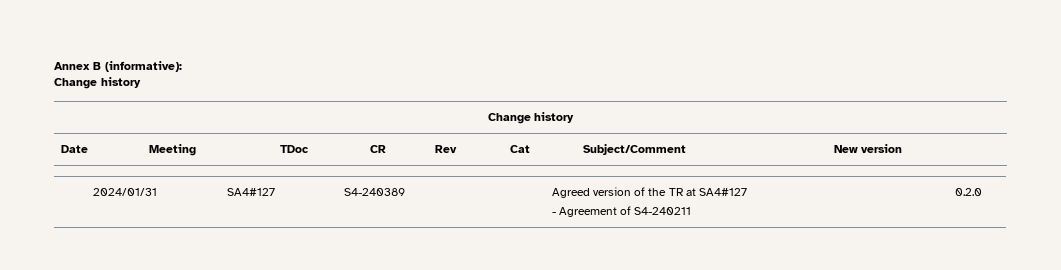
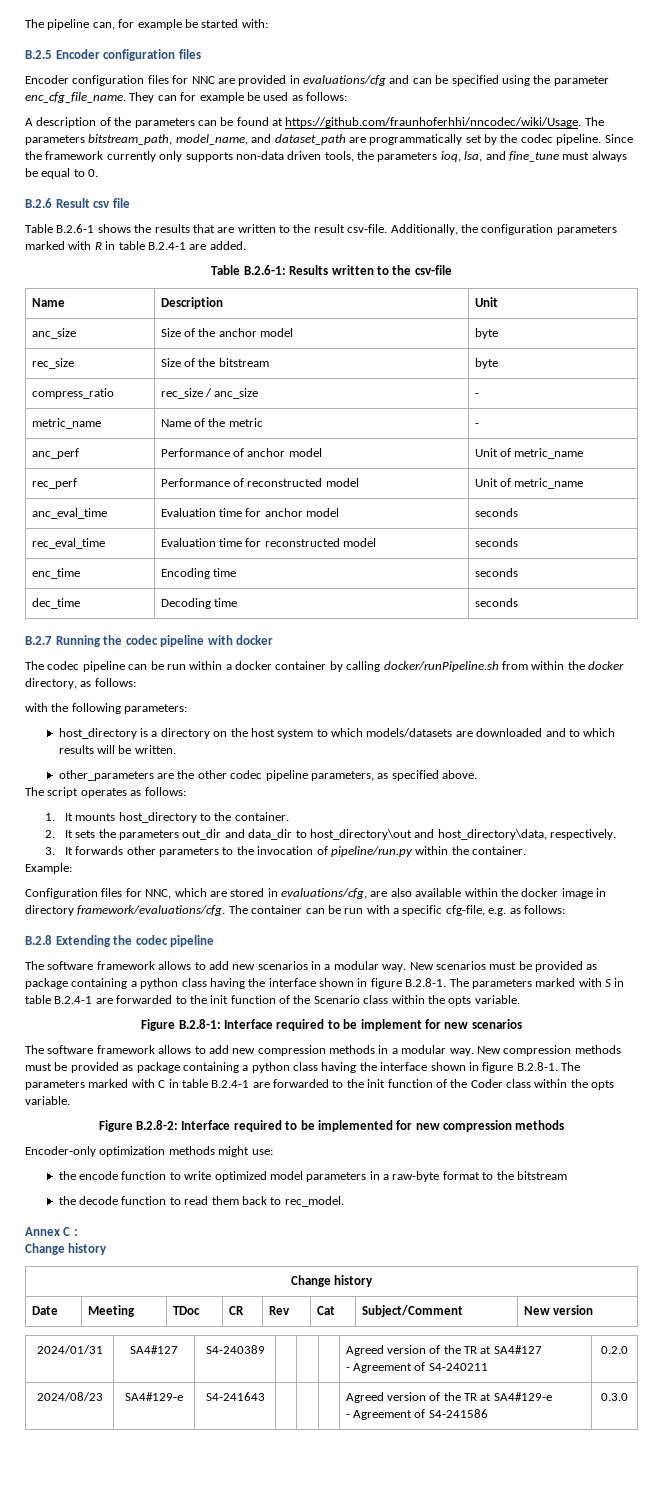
[54,61,182,72] Annex B (informative): -> [25,19,268,30] [25,49,201,61] [25,75,609,86] [25,92,347,103] [25,117,604,128] [25,134,633,145] [25,151,627,162] [25,168,99,179] [25,198,130,208] [25,224,617,235] [25,241,246,250] [211,265,452,275] [31,298,65,307] [160,297,223,309] [474,297,498,307] [31,328,76,339] [160,328,294,337] [474,328,498,339] [31,358,74,369] [160,358,269,367] [474,358,498,369] [31,388,114,399] [160,388,259,399] [474,393,479,397] [31,418,101,429] [160,418,263,427] [474,423,479,427] [31,448,79,459] [160,448,322,457] [474,448,584,459] [31,478,77,489] [160,478,359,487] [474,478,584,489] [31,508,107,519] [160,508,340,517] [474,508,518,517] [31,538,105,549] [160,538,377,547] [474,538,518,547] [31,568,80,579] [160,568,236,579] [474,568,518,577] [31,598,80,609] [160,598,237,609] [474,598,518,607] [25,635,274,647] [25,661,624,672] [25,678,136,689] [25,703,188,714] [58,728,616,739] [58,745,176,754] [58,770,478,781] [25,787,186,798] [44,812,289,823] [44,829,617,840] [44,846,527,857] [25,863,72,874] [25,888,606,899] [25,905,565,916] [25,935,215,947] [25,961,598,972] [25,978,625,989] [25,995,520,1006] [141,1019,522,1031] [25,1045,621,1056] [25,1062,580,1073] [25,1079,615,1090] [25,1096,70,1105] [98,1120,565,1132] [25,1146,273,1157] [58,1171,567,1182] [58,1196,344,1207] [25,1227,78,1236] The pipeline can, for example be started with: // B.2.5 Encoder configuration files // Encoder configuration files for NNC are provided in evaluations/cfg and can be specified using the parameter enc_cfg_file_name. They can for example be used as follows: // A description of the parameters can be found at https://github.com/fraunhoferhhi/nncodec/wiki/Usage. The parameters bitstream_path, model_name, and dataset_path are programmatically set by the codec pipeline. Since the framework currently only supports non-data driven tools, the parameters ioq, lsa, and fine_tune must always be equal to 0. // B.2.6 Result csv file // Table B.2.6-1 shows the results that are written to the result csv-file. Additionally, the configuration parameters marked with R in table B.2.4-1 are added. // Table B.2.6-1: Results written to the csv-file // Name | Description | Unit // anc_size | Size of the anchor model | byte // rec_size | Size of the bitstream | byte // compress_ratio | rec_size / anc_size | - // metric_name | Name of the metric | - // anc_perf | Performance of anchor model | Unit of metric_name // rec_perf | Performance of reconstructed model | Unit of metric_name // anc_eval_time | Evaluation time for anchor model | seconds // rec_eval_time | Evaluation time for reconstructed model | seconds // enc_time | Encoding time | seconds // dec_time | Decoding time | seconds // B.2.7 Running the codec pipeline with docker // The codec pipeline can be run within a docker container by calling docker/runPipeline.sh from within the docker directory, as follows: // with the following parameters: // host_directory is a directory on the host system to which models/datasets are downloaded and to which results will be written. // other_parameters are the other codec pipeline parameters, as specified above. // The script operates as follows: // 1. It mounts host_directory to the container. // 2. It sets the parameters out_dir and data_dir to host_directory\out and host_directory\data, respectively. // 3. It forwards other parameters to the invocation of pipeline/run.py within the container. // Example: // Configuration files for NNC, which are stored in evaluations/cfg, are also available within the docker image in directory framework/evaluations/cfg. The container can be run with a specific cfg-file, e.g. as follows: // B.2.8 Extending the codec pipeline // The software framework allows to add new scenarios in a modular way. New scenarios must be provided as package containing a python class having the interface shown in figure B.2.8-1. The parameters marked with S in table B.2.4-1 are forwarded to the init function of the Scenario class within the opts variable. // Figure B.2.8-1: Interface required to be implement for new scenarios // The software framework allows to add new compression methods in a modular way. New compression methods must be provided as package containing a python class having the interface shown in figure B.2.8-1. The parameters marked with C in table B.2.4-1 are forwarded to the init function of the Coder class within the opts variable. // Figure B.2.8-2: Interface required to be implemented for new compression methods // Encoder-only optimization methods might use: // the encode function to write optimized model parameters in a raw-byte format to the bitstream // the decode function to read them back to rec_model. // Annex C :
(982, 192) none -> [36,1392,103,1401] [125,1392,183,1401] [205,1392,265,1401] [345,1392,552,1403] [345,1409,488,1420] [601,1393,628,1401] // 2024/08/23 | SA4#129-e | S4-241643 | | | | Agreed version of the TR at SA4#129-e // - Agreement of S4-241586 | 0.3.0

